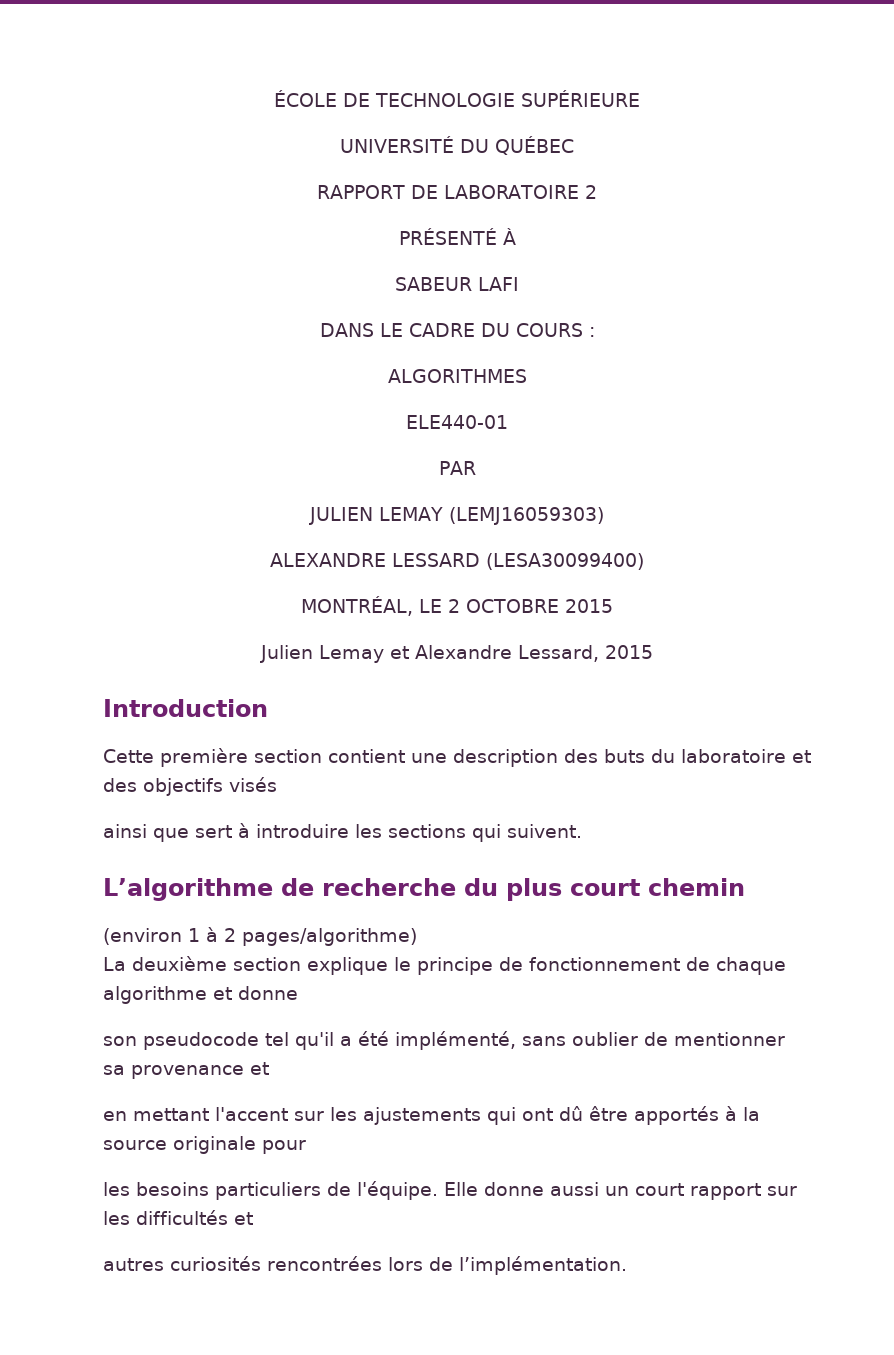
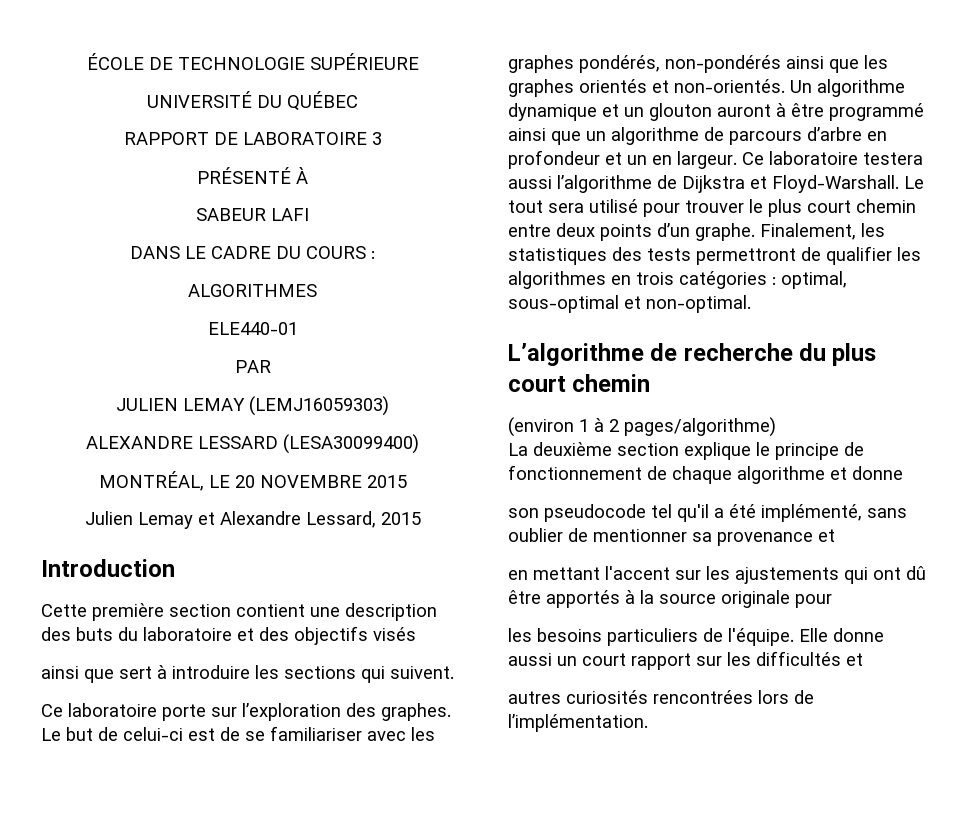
[585,185,598,199] 2 -> [371,132,382,145] 3
[448,599,559,613] 2 OCTOBRE -> [234,475,362,488] 20 NOVEMBRE
(582, 831) none -> [41,703,451,721] [41,726,435,741] [508,55,888,73] [508,79,905,97] [508,103,924,121] [508,127,887,145] [508,150,923,169] [508,175,924,193] [508,199,916,217] [508,223,885,241] [508,246,921,265] [508,271,847,289] [508,295,751,313] // Ce laboratoire porte sur l’exploration des graphes. Le but de celui-ci est de se familiariser avec les graphes pondérés, non-pondérés ainsi que les graphes orientés et non-orientés. Un algorithme dynamique et un glouton auront à être programmé ainsi que un algorithme de parcours d’arbre en profondeur et un en largeur. Ce laboratoire testera aussi l’algorithme de Dijkstra et Floyd-Warshall. Le tout sera utilisé pour trouver le plus court chemin entre deux points d’un graphe. Finalement, les statistiques des tests permettront de qualifier les algorithmes en trois catégories : optimal, sous-optimal et non-optimal.

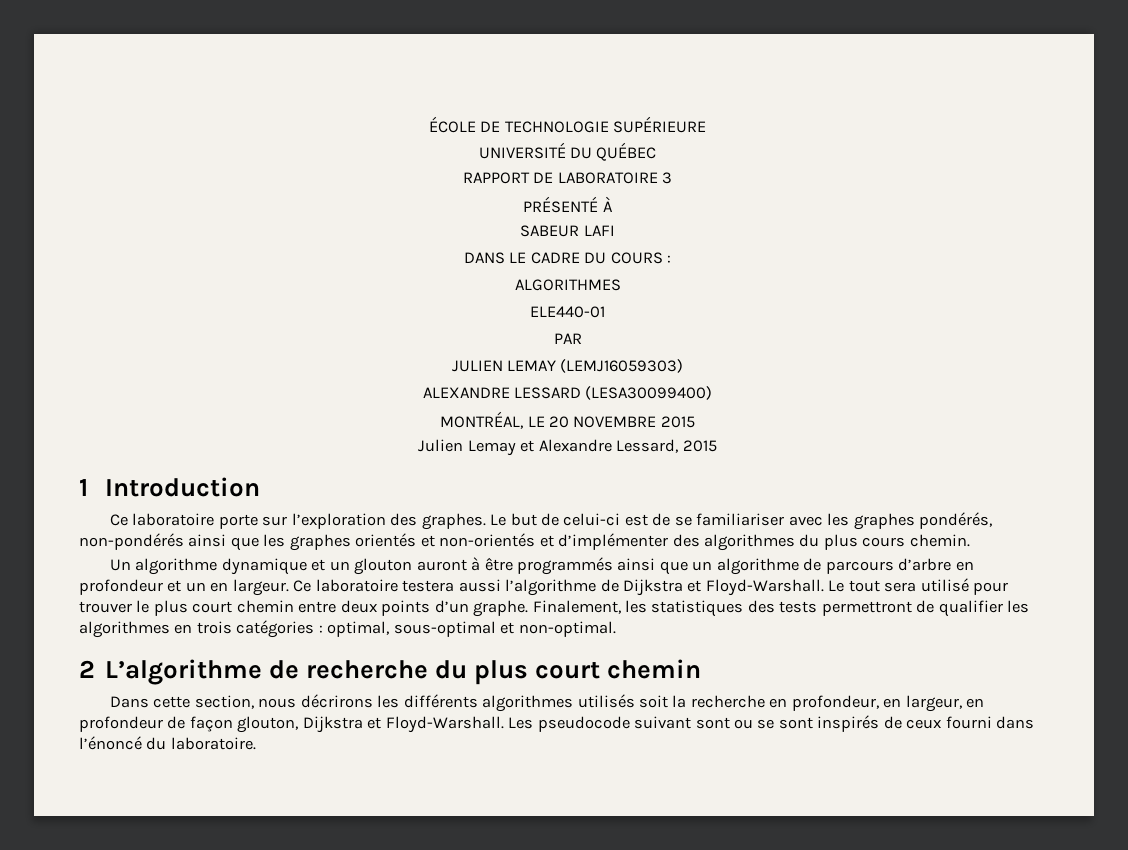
(421, 518) none -> [79,479,88,496] 1
[41,603,437,621] [41,626,416,645] [41,665,454,683] // Cette première section contient une description des buts du laboratoire et des objectifs visés // ainsi que sert à introduire les sections qui suivent. -> (260, 487) none
[674,79,785,93] non-orientés. -> [439,533,970,551] non-orientés et d’implémenter des algorithmes du plus cours chemin. //
[829,103,924,121] programmé -> [517,557,614,575] programmés
(751, 304) none -> [79,660,95,678] 2
[508,417,776,437] [508,442,864,460] [508,465,903,484] [508,504,907,522] [508,528,835,546] [508,566,926,584] [508,590,832,608] [508,628,884,646] [508,651,863,670] [508,690,814,704] [508,714,648,732] (environ 1 à 2 pages/algorithme) // La deuxième section explique le principe de fonctionnement de chaque algorithme et donne // son pseudocode tel qu'il a été implémenté, sans oublier de mentionner sa provenance et // en mettant l'accent sur les ajustements qui ont dû être apportés à la source originale pour // les besoins particuliers de l'équipe. Elle donne aussi un court rapport sur les difficultés et // autres curiosités rencontrées lors de l’implémentation. -> [109,694,985,712] [79,715,1035,733] [79,736,256,750] Dans cette section, nous décrirons les différents algorithmes utilisés soit la recherche en profondeur, en largeur, en profondeur de façon glouton, Dijkstra et Floyd-Warshall. Les pseudocode suivant sont ou se sont inspirés de ceux fourni dans l’énoncé du laboratoire.

